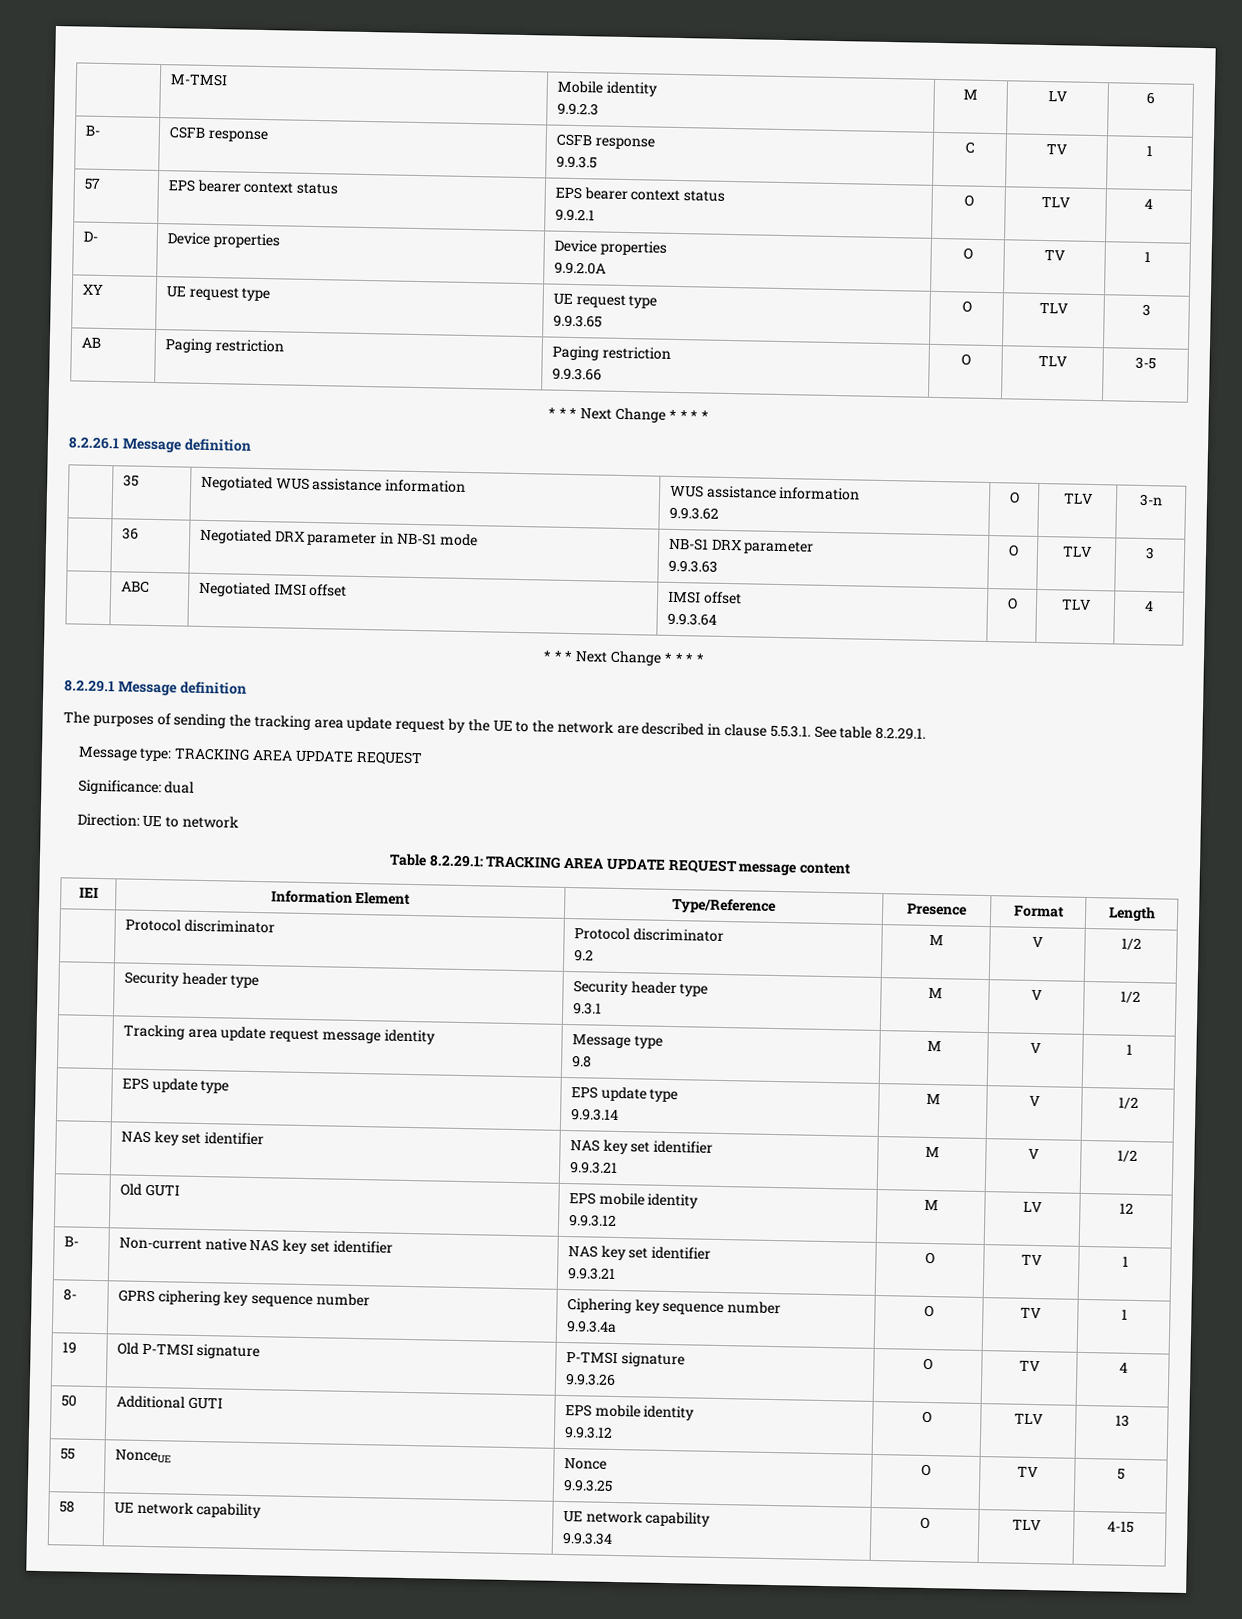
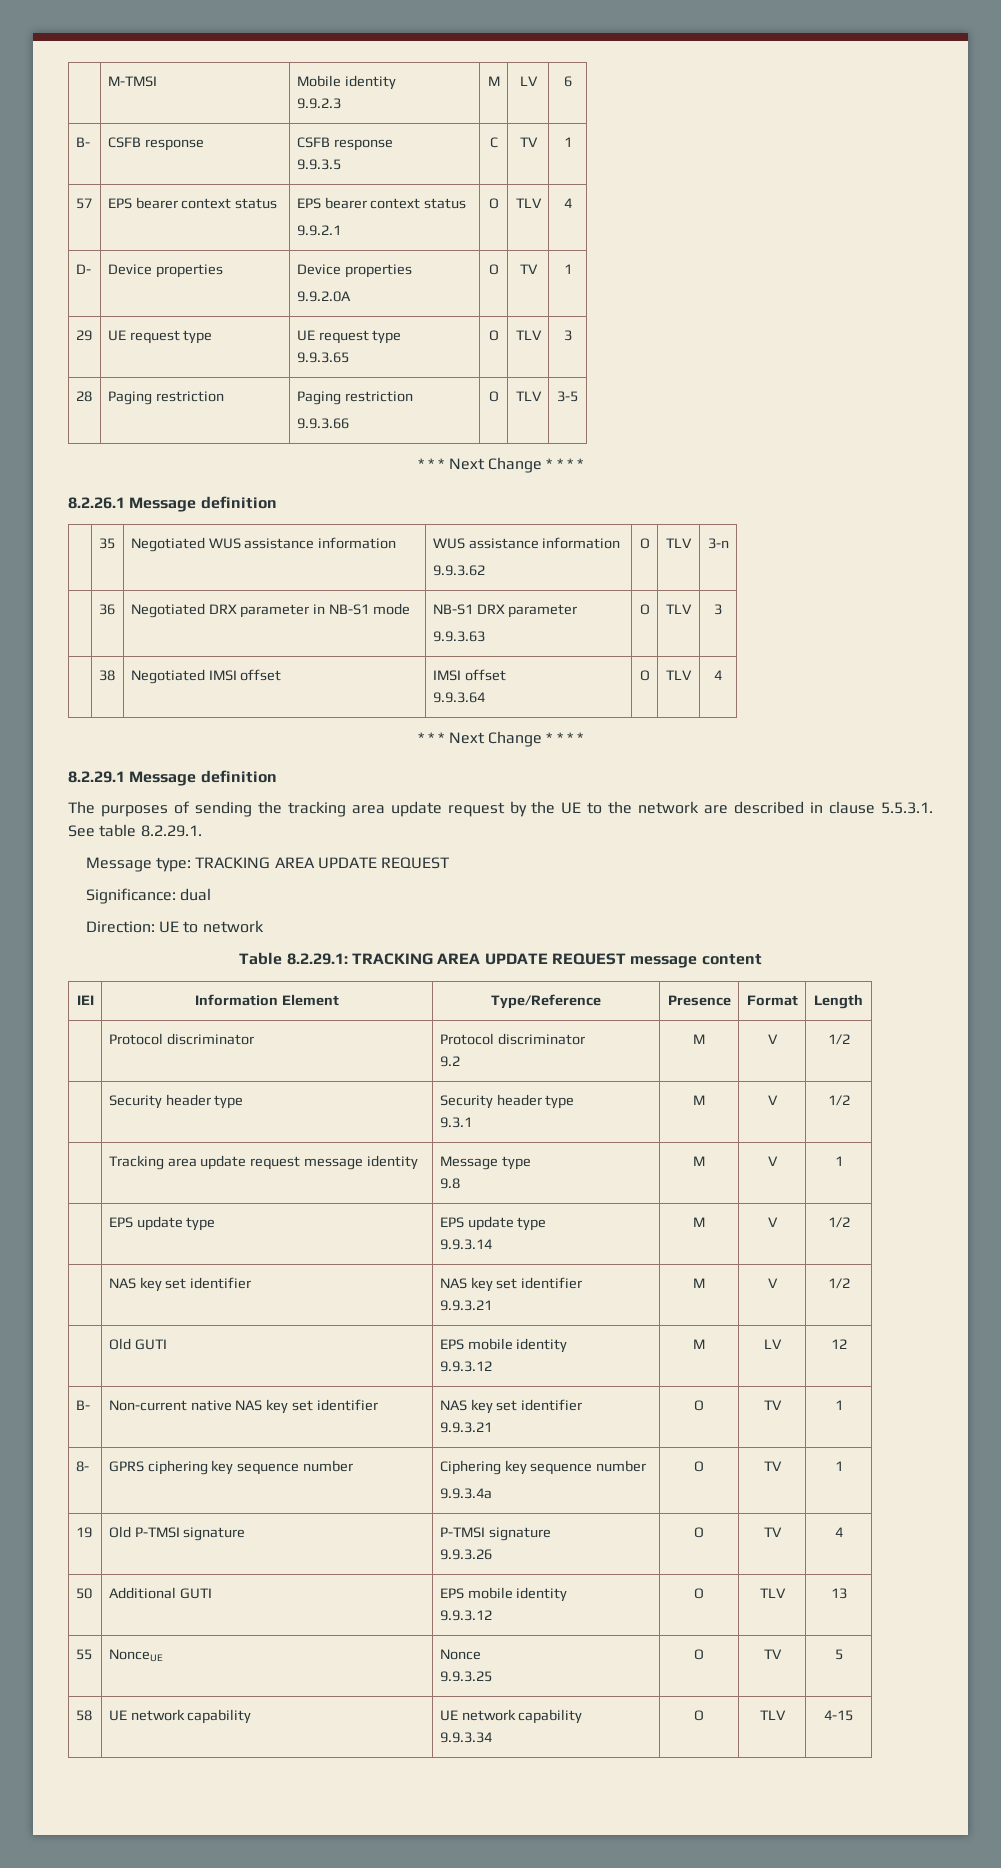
[81,284,103,295] XY -> [75,330,92,341] 29
[80,337,101,348] AB -> [75,391,92,402] 28
[120,580,150,593] ABC -> [98,670,115,681] 38

